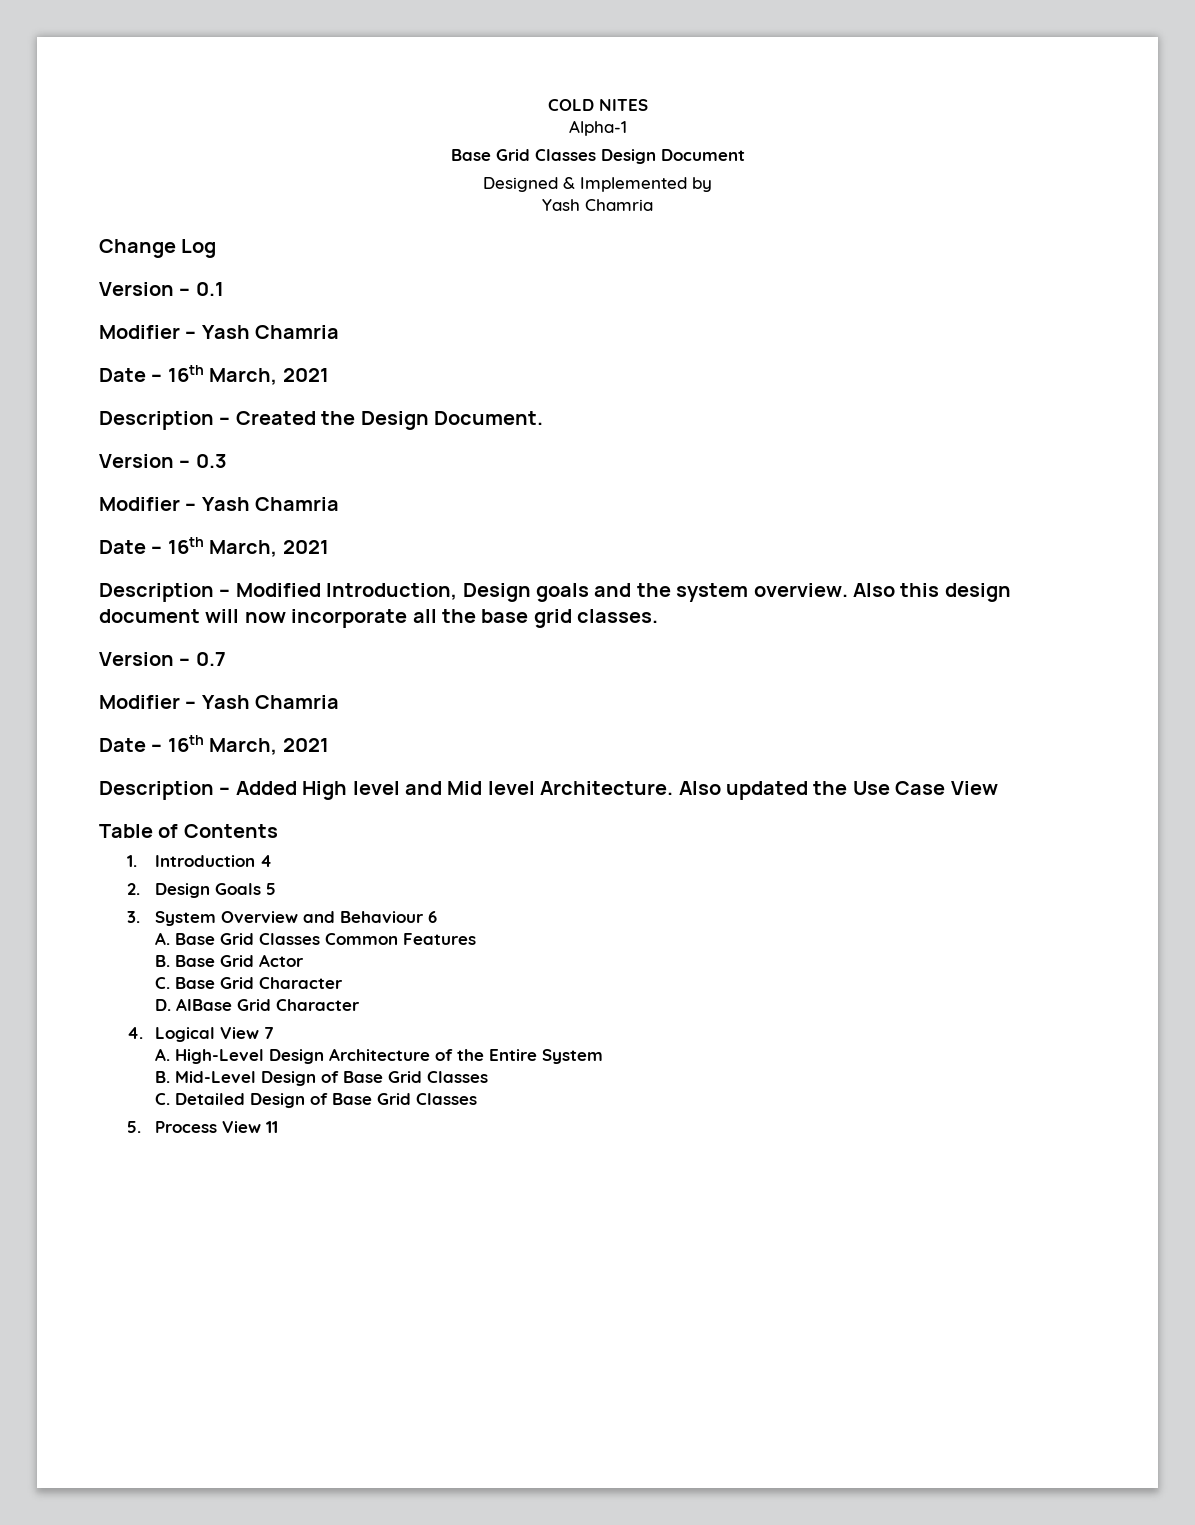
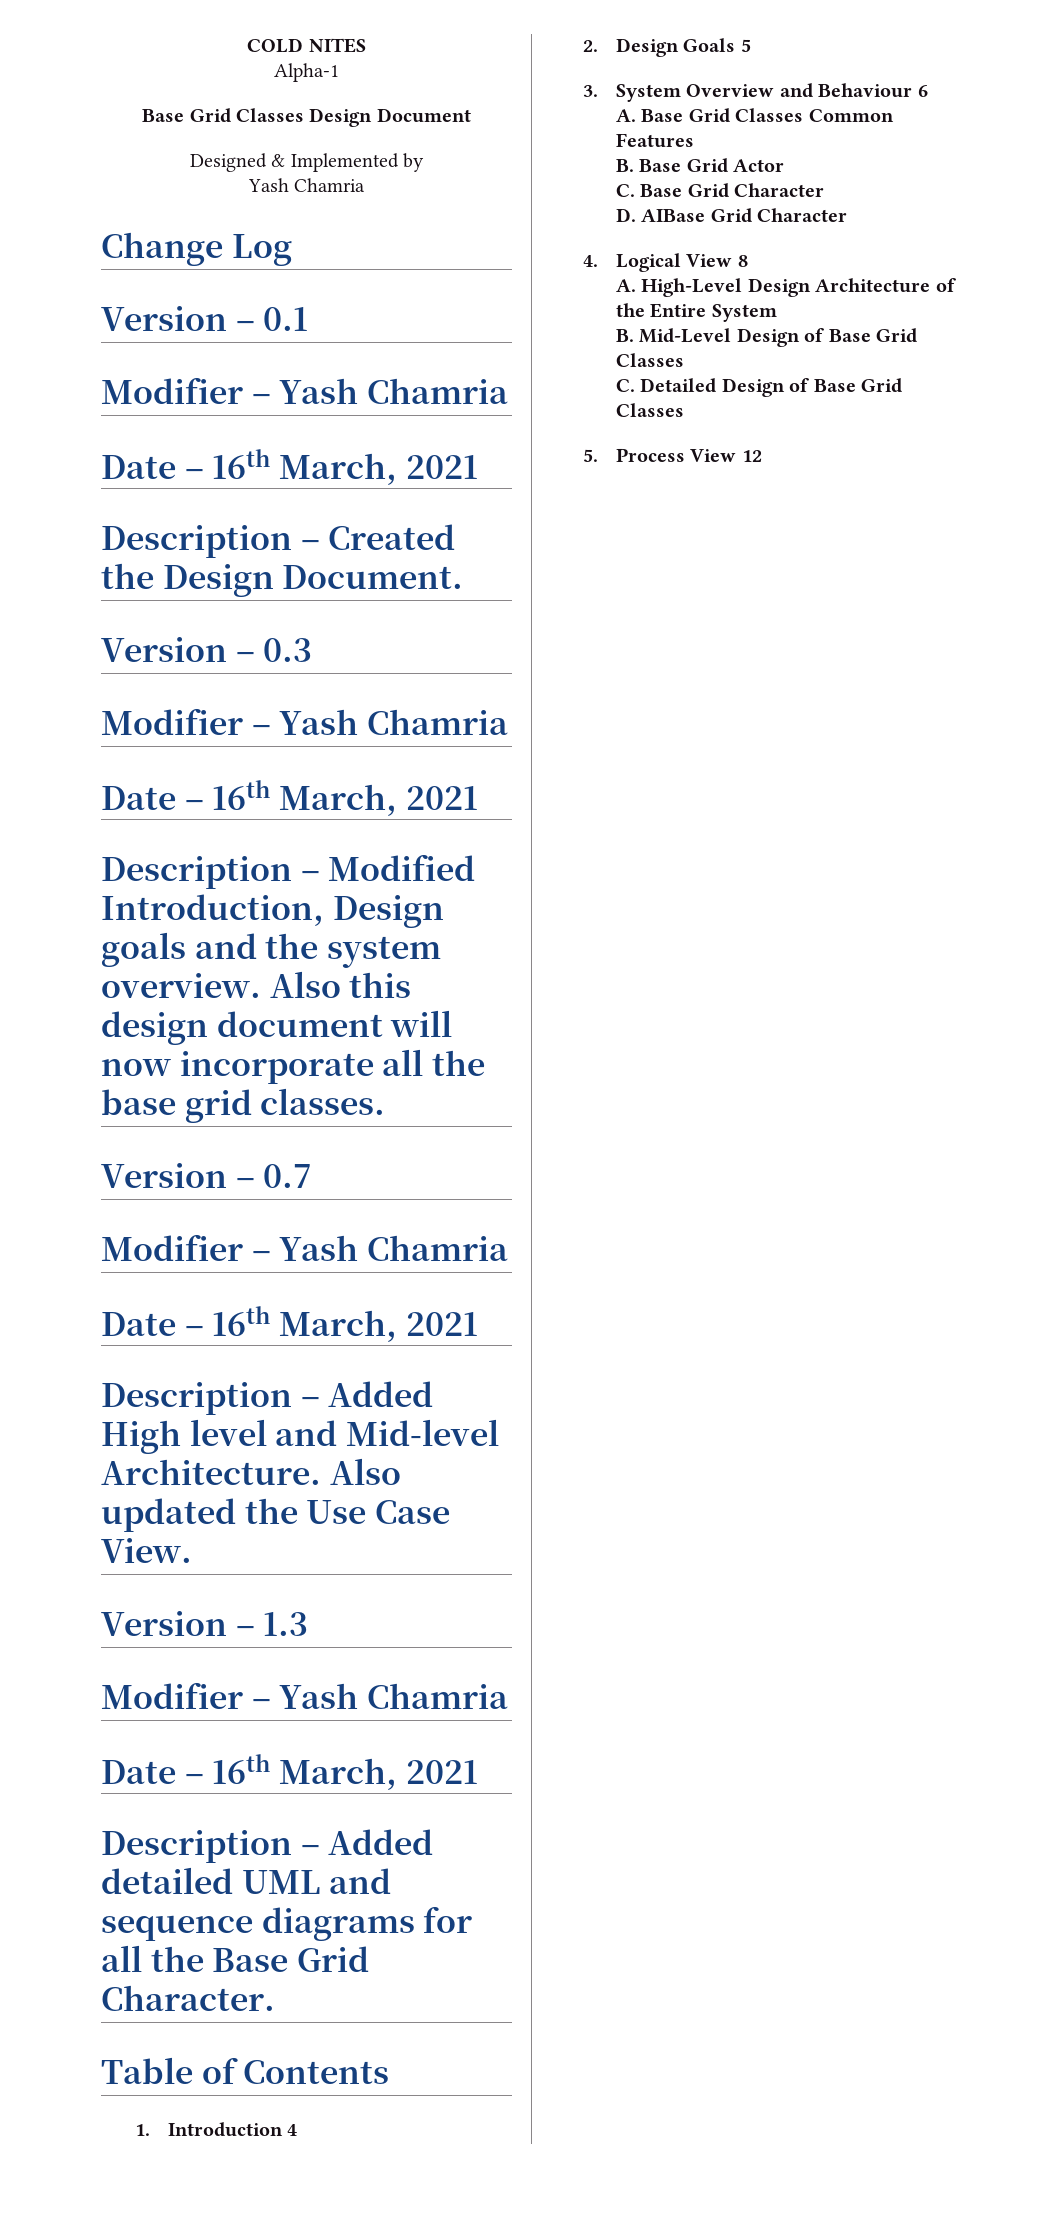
[447,781,535,795] Mid level -> [345,1419,499,1446] Mid-level
[950,781,998,795] View -> [101,1538,192,1563] [101,1611,309,1636] [101,1682,508,1709] [101,1754,478,1790] [101,1829,434,1863] [101,1867,392,1894] [101,1906,473,1941] [101,1945,369,1972] [101,1985,275,2011] View. // Version – 1.3 // Modifier – Yash Chamria // Date – 16th March, 2021 // Description – Added detailed UML and sequence diagrams for all the Base Grid Character.
[264,1027,275,1039] 7 -> [737,255,748,267] 8
[266,1121,279,1133] 11 -> [741,450,762,462] 12

